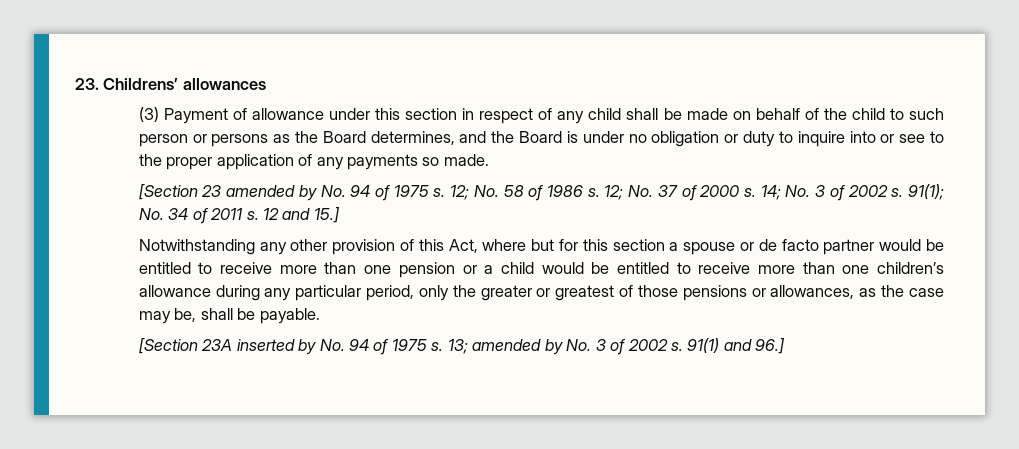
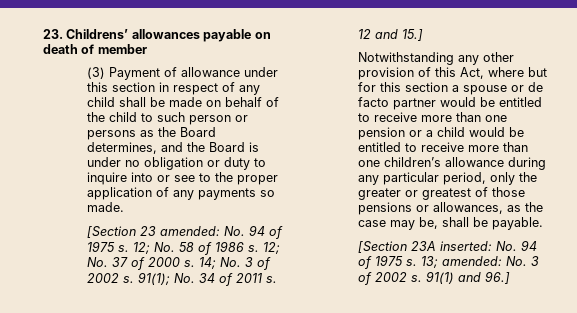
(266, 84) none -> [203,29,271,42] [43,44,147,54] payable on death of member
[226,185,317,201] amended by -> [159,226,220,236] amended:
[236,339,317,355] inserted by -> [439,241,492,251] inserted:
[472,339,563,355] amended by -> [441,256,502,266] amended:

